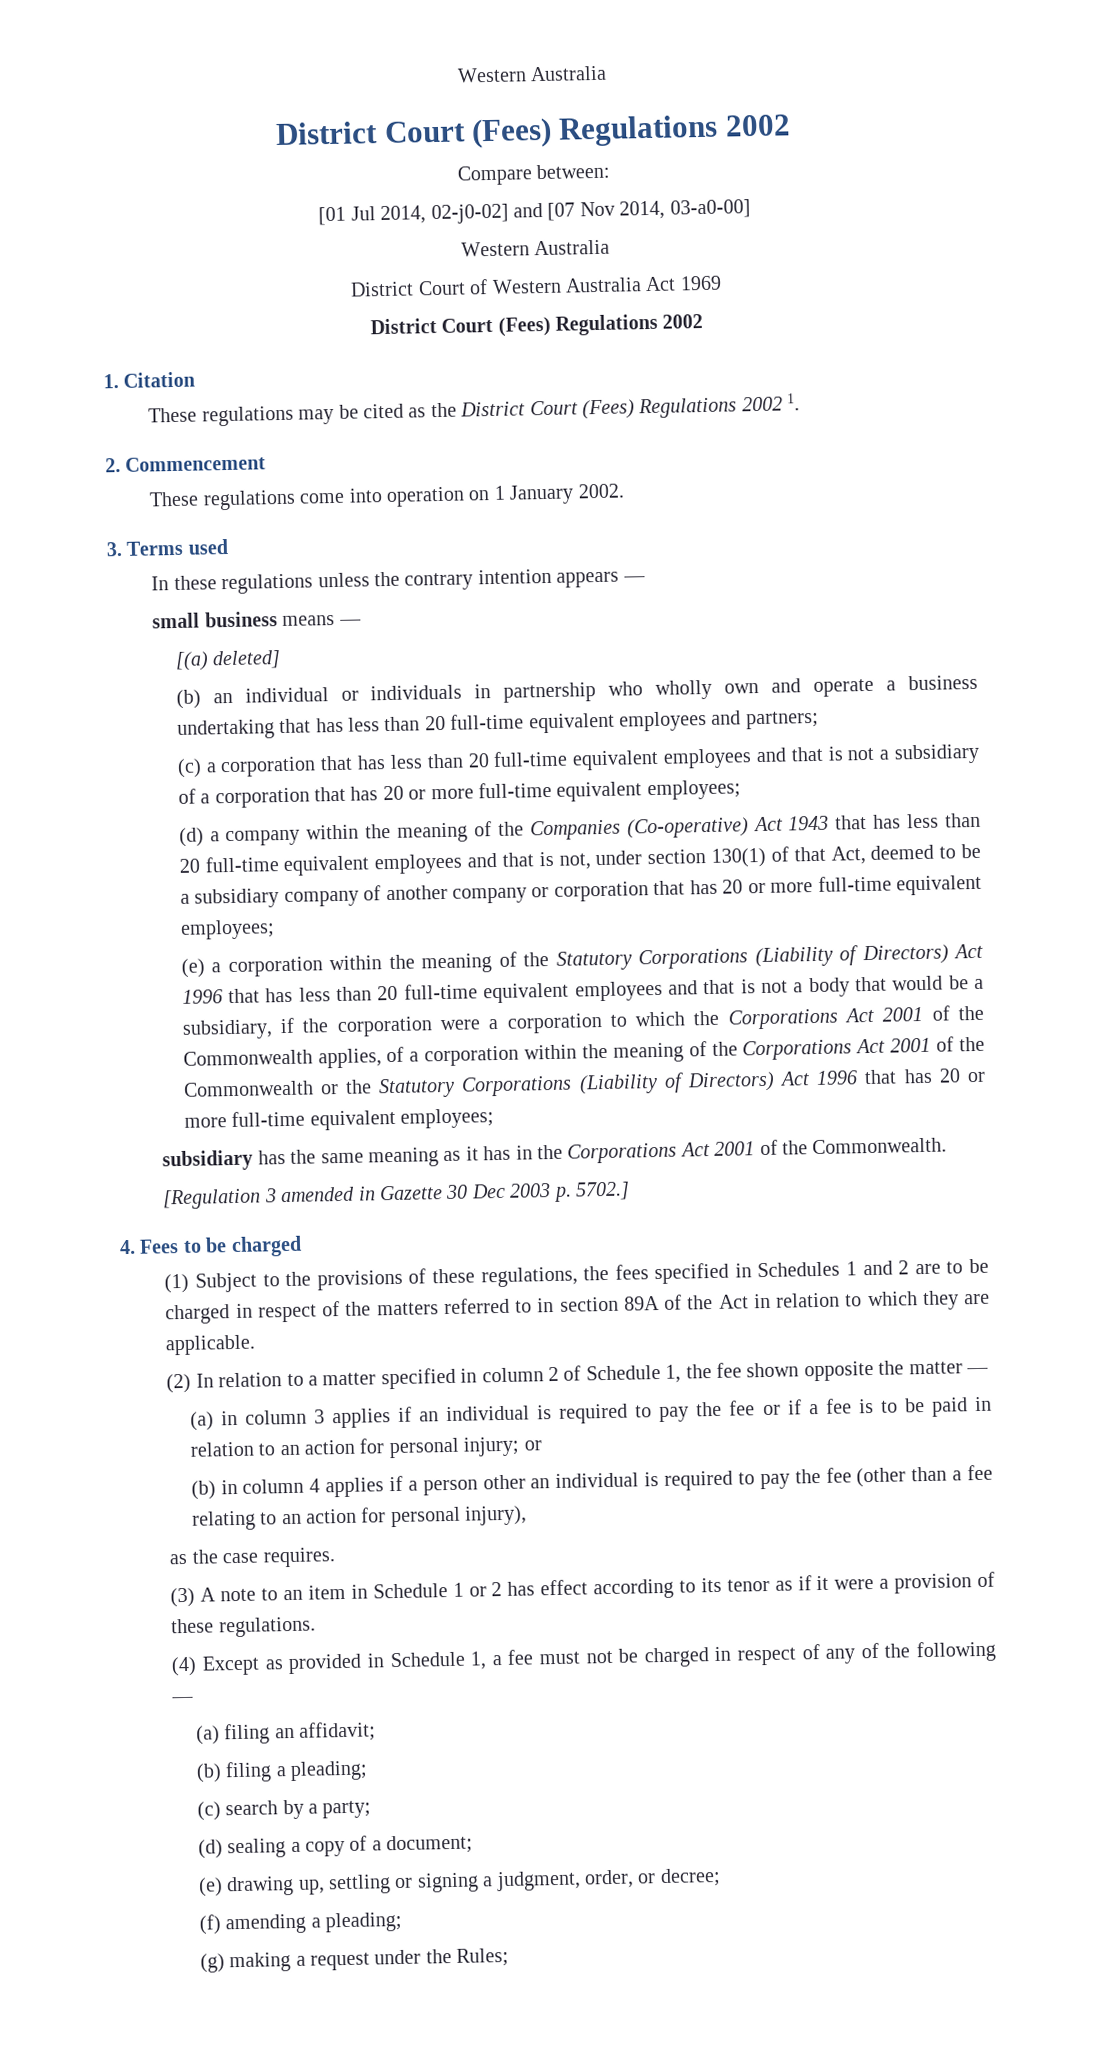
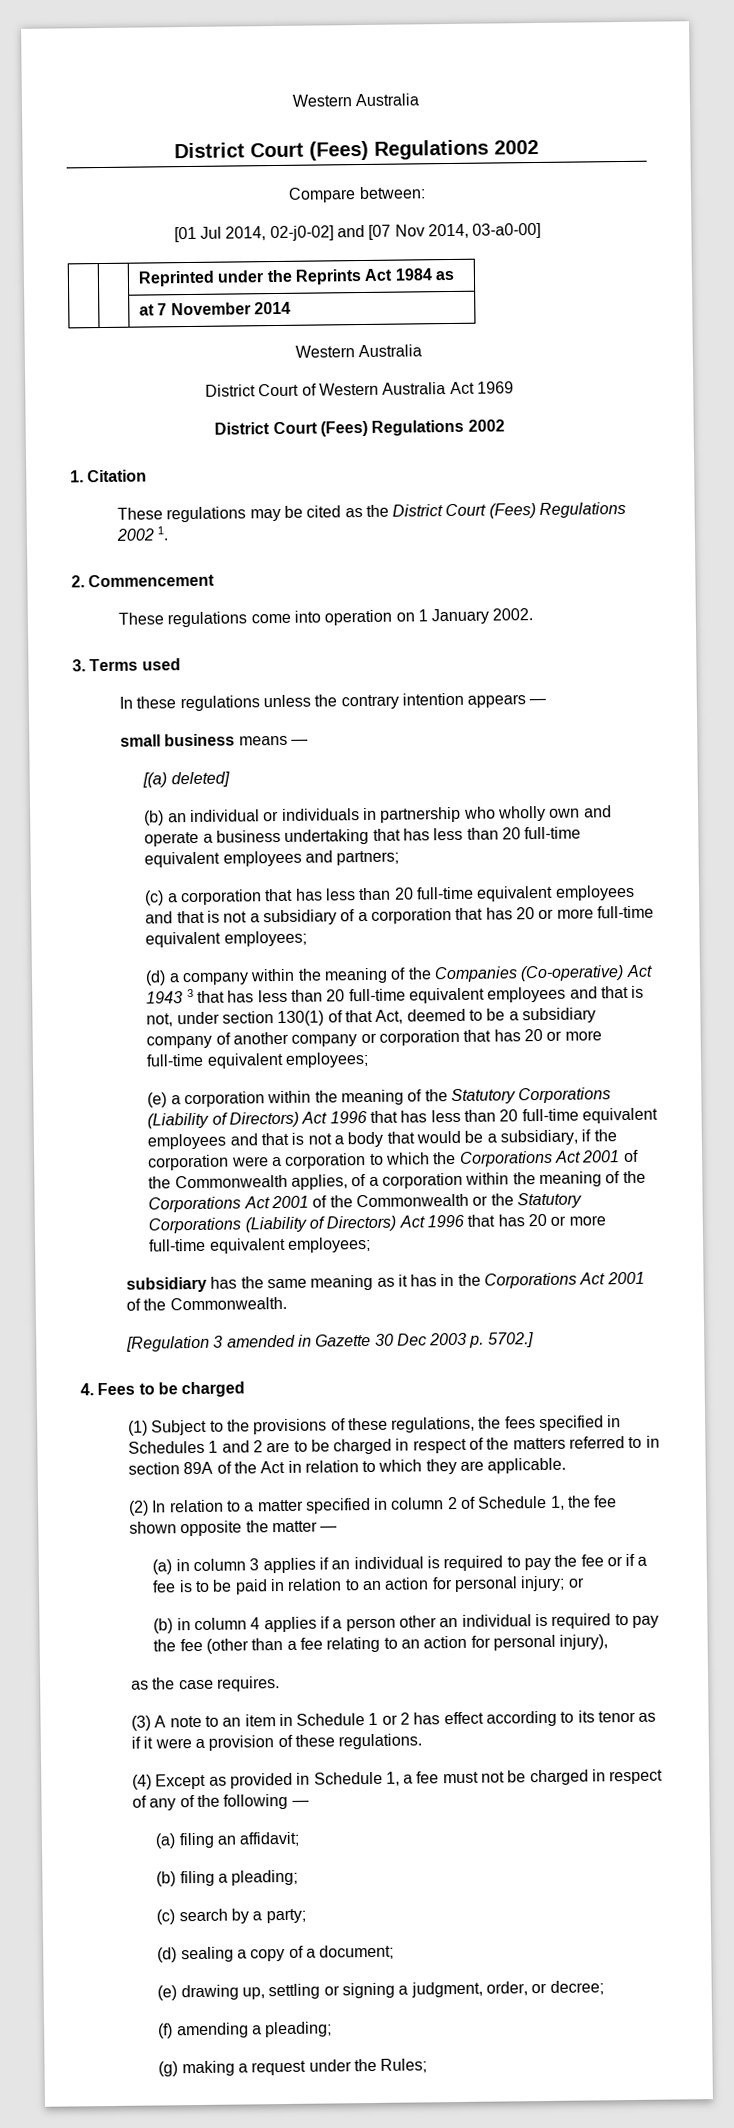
(751, 209) none -> [138,268,455,287] [139,301,292,316] // | | Reprinted under the Reprints Act 1984 as // | | at 7 November 2014
(830, 823) none -> [186,988,194,998] 3

